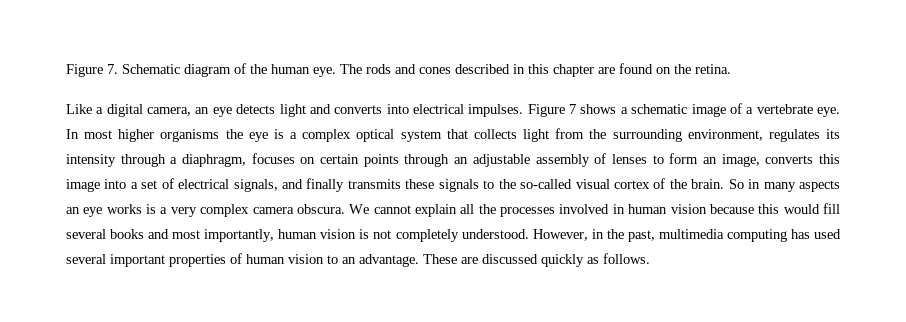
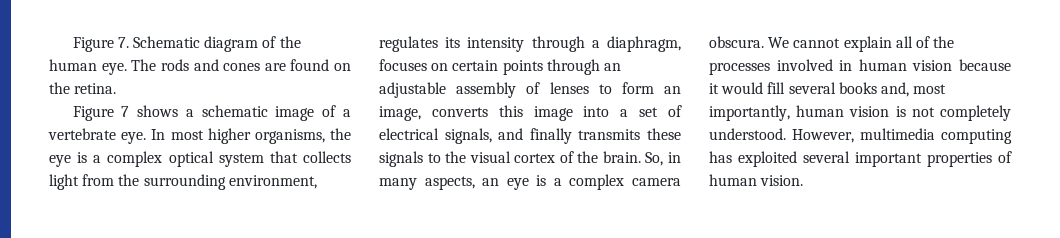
[455,64,594,77] described in this chapter -> (261, 67) none
[66,104,524,117] Like a digital camera, an eye detects light and converts into electrical impulses. -> (117, 88) none
[160,129,220,142] organisms -> [254,129,325,144] organisms,
[520,179,573,189] so-called -> (467, 157) none
[728,179,744,189] So -> [645,152,664,166] So,
[798,180,840,192] [66,204,197,217] aspects an eye works is a very -> [424,175,562,190] aspects, an eye is a
(475, 209) none -> [915,36,930,48] of
[758,204,780,214] this -> [709,83,719,94] it
[148,229,170,239] and -> [880,82,909,97] and,
[591,229,655,242] in the past, -> (854, 136) none
[813,229,841,239] used -> [738,151,797,167] exploited
[288,253,650,267] vision to an advantage. These are discussed quickly as follows. -> [760,175,804,186] vision.

